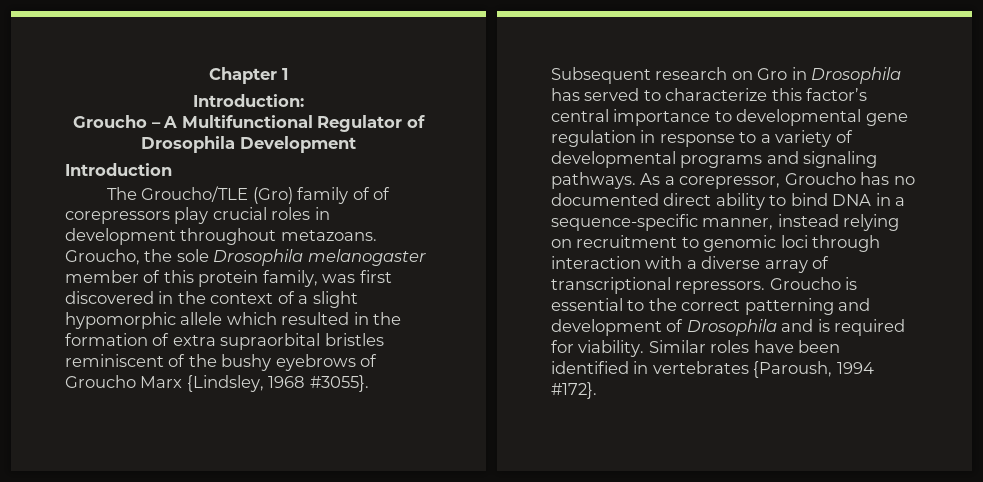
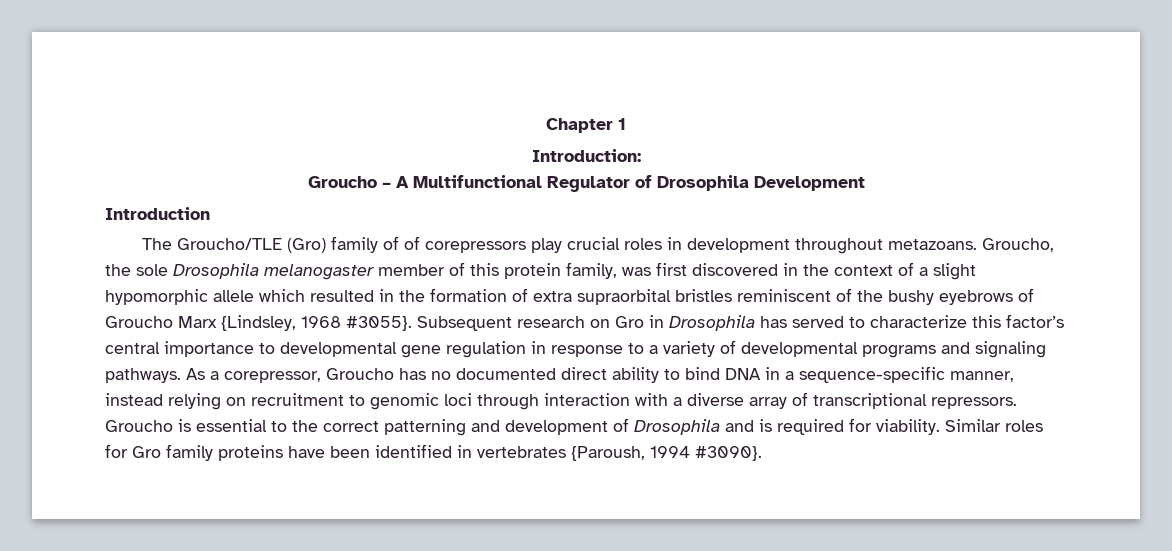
(750, 346) none -> [105,444,283,461] for Gro family proteins
[551,382,597,399] #172}. -> [695,446,762,461] #3090}.

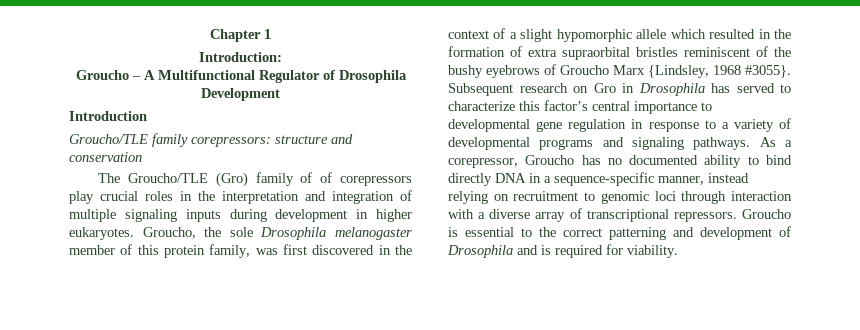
(210, 213) none -> [69,133,353,147] [69,152,142,162] // Groucho/TLE family corepressors: structure and conservation
[687,238,978,254] development throughout metazoans. -> [198,190,412,204] [69,209,412,222] [69,227,134,240] the interpretation and integration of multiple signaling inputs during development in higher eukaryotes.
[561,367,607,380] direct -> (699, 160) none
(720, 373) none -> [448,173,492,186] directly
[945,419,1043,432] [105,444,762,461] Similar roles for Gro family proteins have been identified in vertebrates {Paroush, 1994 #3090}. -> (678, 251) none

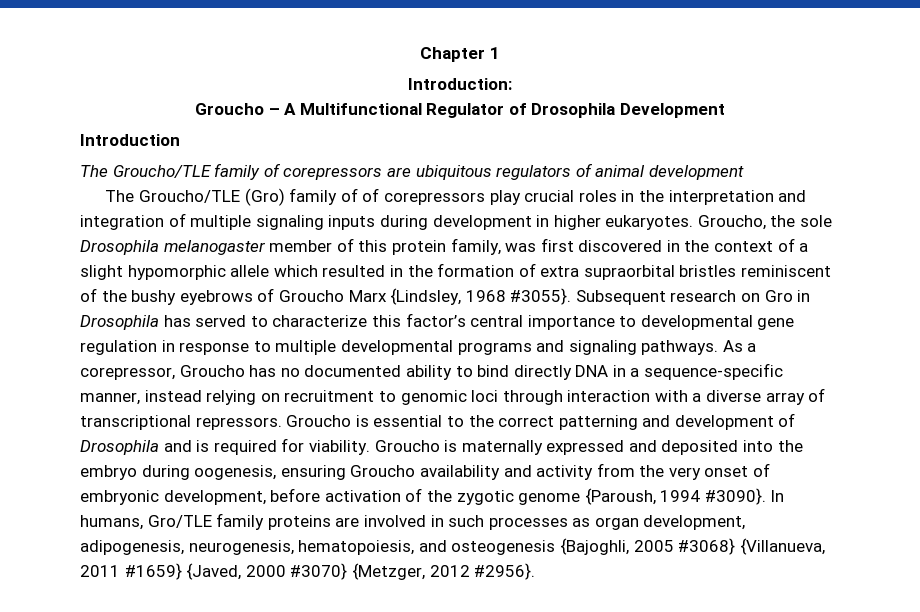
(147, 116) none -> [80,165,108,177] The
[191,134,353,147] [69,152,142,162] corepressors: structure and conservation -> [263,163,744,180] of corepressors are ubiquitous regulators of animal development
[721,118,791,132] a variety of -> [275,340,337,355] multiple
(678, 251) none -> [374,440,803,455] [80,463,771,480] [80,488,785,505] [80,513,746,530] [80,538,825,555] [80,563,536,580] Groucho is maternally expressed and deposited into the embryo during oogenesis, ensuring Groucho availability and activity from the very onset of embryonic development, before activation of the zygotic genome {Paroush, 1994 #3090}. In humans, Gro/TLE family proteins are involved in such processes as organ development, adipogenesis, neurogenesis, hematopoiesis, and osteogenesis {Bajoghli, 2005 #3068} {Villanueva, 2011 #1659} {Javed, 2000 #3070} {Metzger, 2012 #2956}.

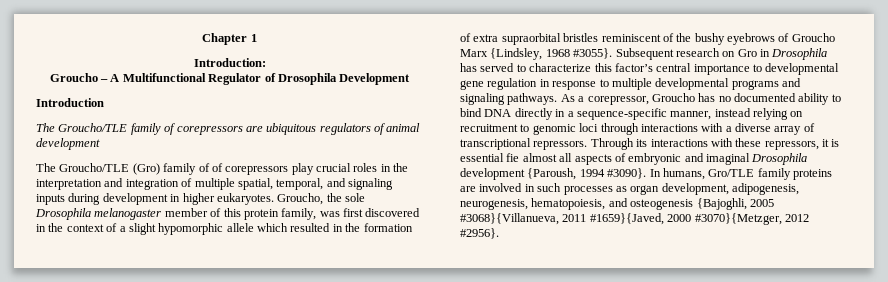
(252, 222) none -> [237,178,346,190] spatial, temporal, and
[513,365,609,380] directly DNA -> [484,108,553,120] DNA directly
[567,390,651,402] interaction -> [640,124,698,132] interactions
[286,413,796,430] [80,438,803,455] [80,463,771,480] [80,488,581,505] Groucho is essential to the correct patterning and development of Drosophila and is required for viability. Groucho is maternally expressed and deposited into the embryo during oogenesis, ensuring Groucho availability and activity from the very onset of embryonic development, before activation of the zygotic genome -> [590,138,840,150] [460,153,808,165] [460,168,525,180] Through its interactions with these repressors, it is essential fie almost all aspects of embryonic and imaginal Drosophila development
[678,538,825,555] [80,563,425,580] #3068} {Villanueva, 2011 #1659} {Javed, 2000 #3070} {Metzger, -> [460,213,782,225] #3068}{Villanueva, 2011 #1659}{Javed, 2000 #3070}{Metzger,

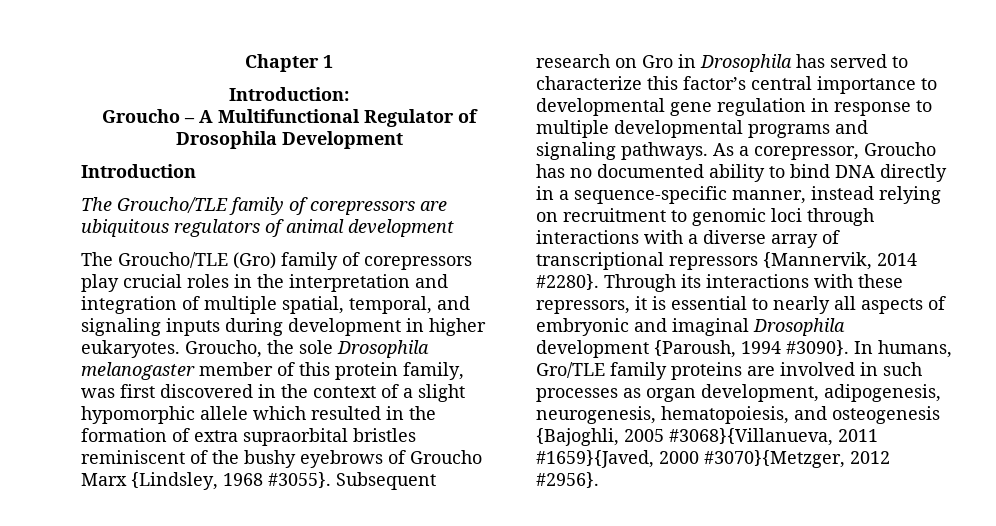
[211,163,223,172] of -> (360, 259) none
[533,141,588,150] repressors. -> [669,252,917,270] [536,274,599,290] repressors {Mannervik, 2014 #2280}.
[506,153,557,162] fie almost -> [752,296,830,314] to nearly

